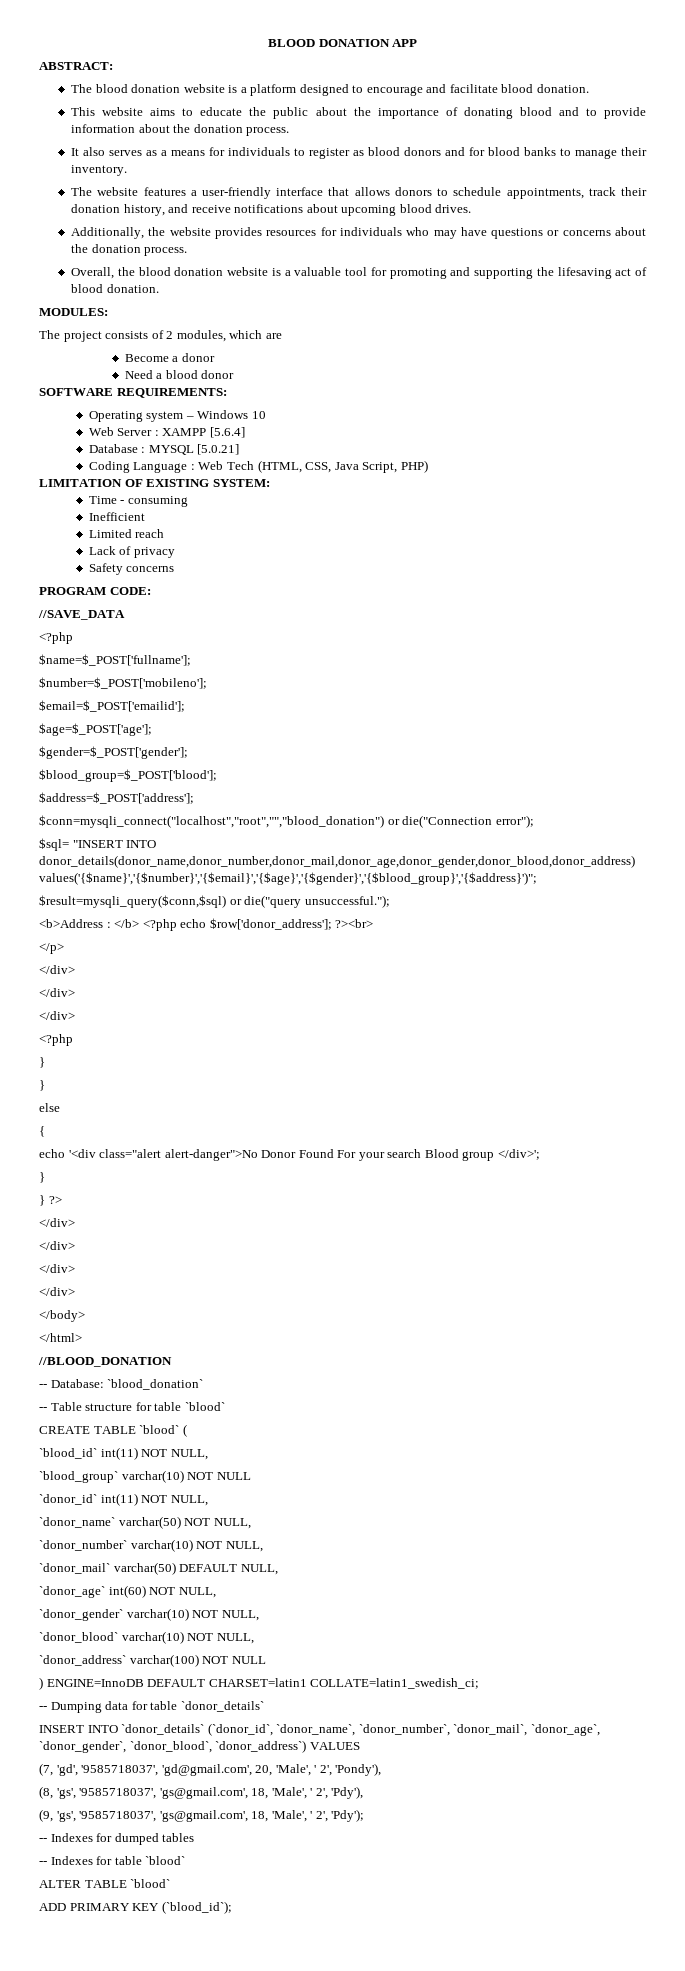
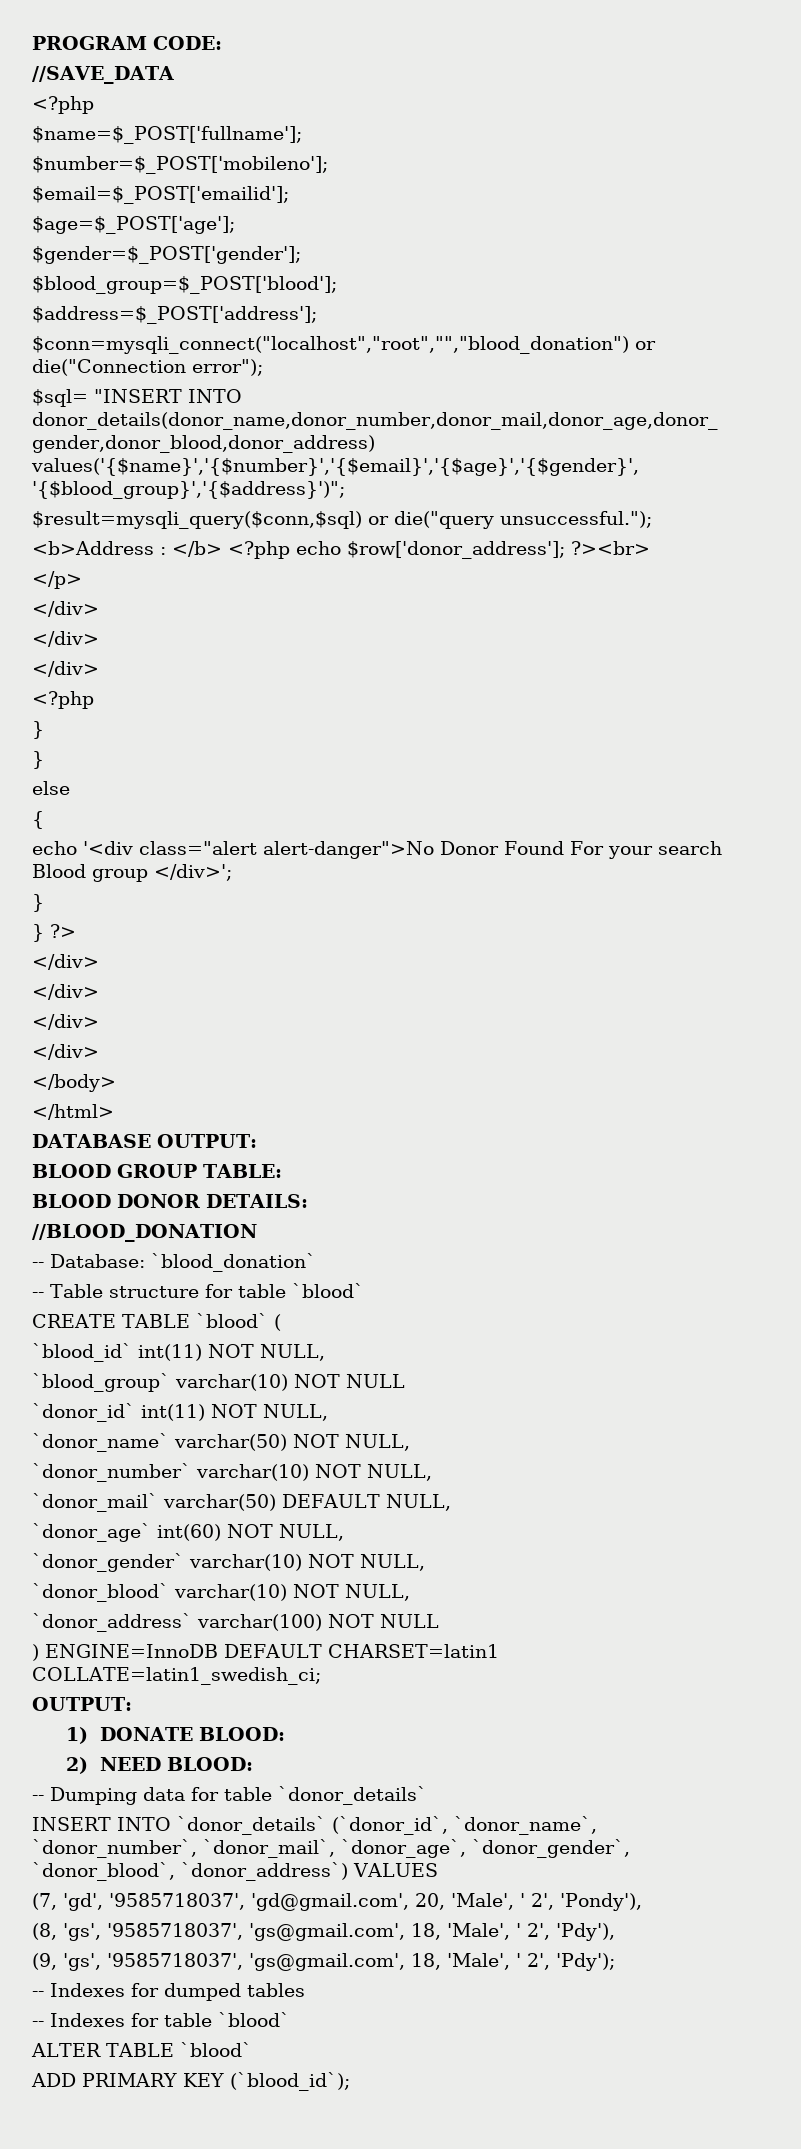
[267,39,418,47] [39,62,113,70] [71,84,589,96] [71,107,647,119] [71,124,290,136] [71,147,648,159] [71,165,128,176] [71,187,648,199] [71,204,472,216] [71,227,646,239] [71,244,188,256] [71,267,648,279] [71,284,159,293] [39,308,108,316] [39,330,282,342] [124,353,215,362] [124,370,235,379] [39,388,227,398] [88,410,266,422] [88,427,245,438] [88,444,240,455] [88,460,428,473] [39,479,270,487] [88,496,188,507] [88,512,145,521] [88,529,165,538] [88,546,175,558] [88,563,175,575] BLOOD DONATION APP // ABSTRACT: // The blood donation website is a platform designed to encourage and facilitate blood donation. // This website aims to educate the public about the importance of donating blood and to provide information about the donation process. // It also serves as a means for individuals to register as blood donors and for blood banks to manage their inventory. // The website features a user-friendly interface that allows donors to schedule appointments, track their donation history, and receive notifications about upcoming blood drives. // Additionally, the website provides resources for individuals who may have questions or concerns about the donation process. // Overall, the blood donation website is a valuable tool for promoting and supporting the lifesaving act of blood donation. // MODULES: // The project consists of 2 modules, which are // Become a donor // Need a blood donor // SOFTWARE REQUIREMENTS: // Operating system – Windows 10 // Web Server : XAMPP [5.6.4] // Database : MYSQL [5.0.21] // Coding Language : Web Tech (HTML, CSS, Java Script, PHP) // LIMITATION OF EXISTING SYSTEM: // Time - consuming // Inefficient // Limited reach // Lack of privacy // Safety concerns // -> (32, 43) none
(82, 1337) none -> [32,1134,257,1148] [32,1164,282,1178] [32,1194,308,1208] // DATABASE OUTPUT: // BLOOD GROUP TABLE: // BLOOD DONOR DETAILS:
(480, 1683) none -> [32,1697,132,1711] [66,1727,286,1744] [66,1757,254,1774] // OUTPUT: // 1) DONATE BLOOD: // 2) NEED BLOOD:

